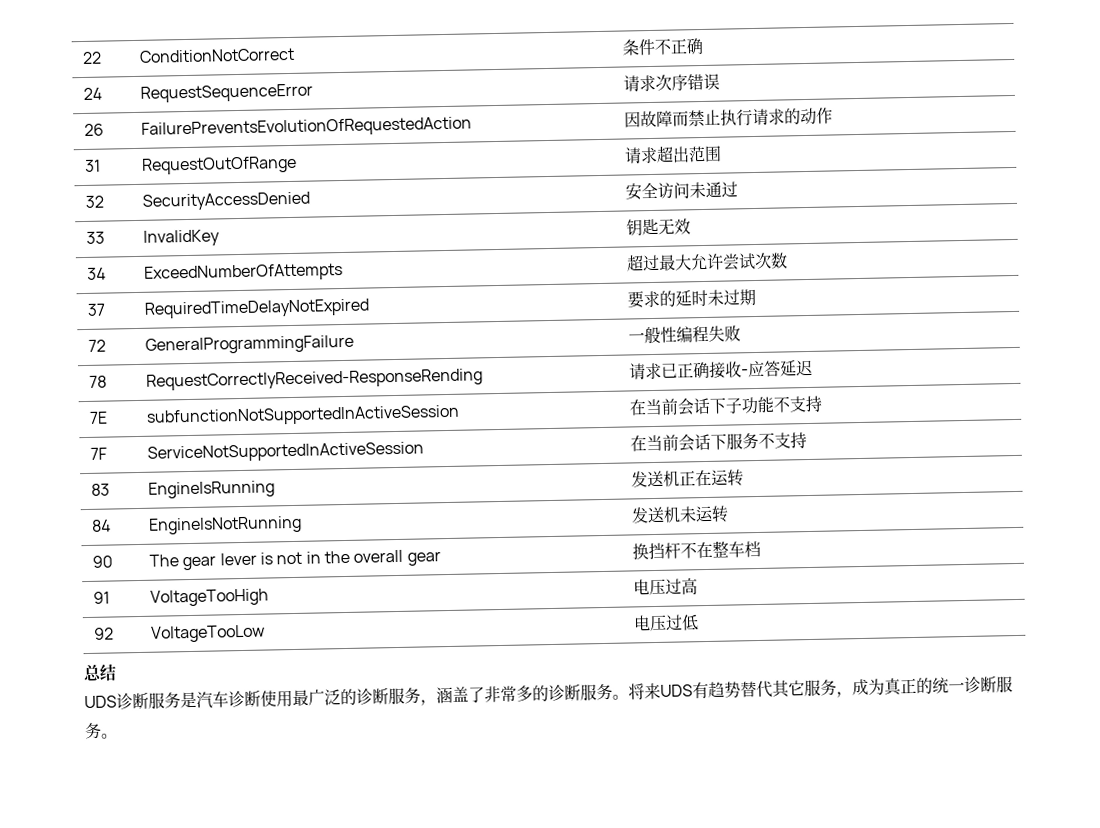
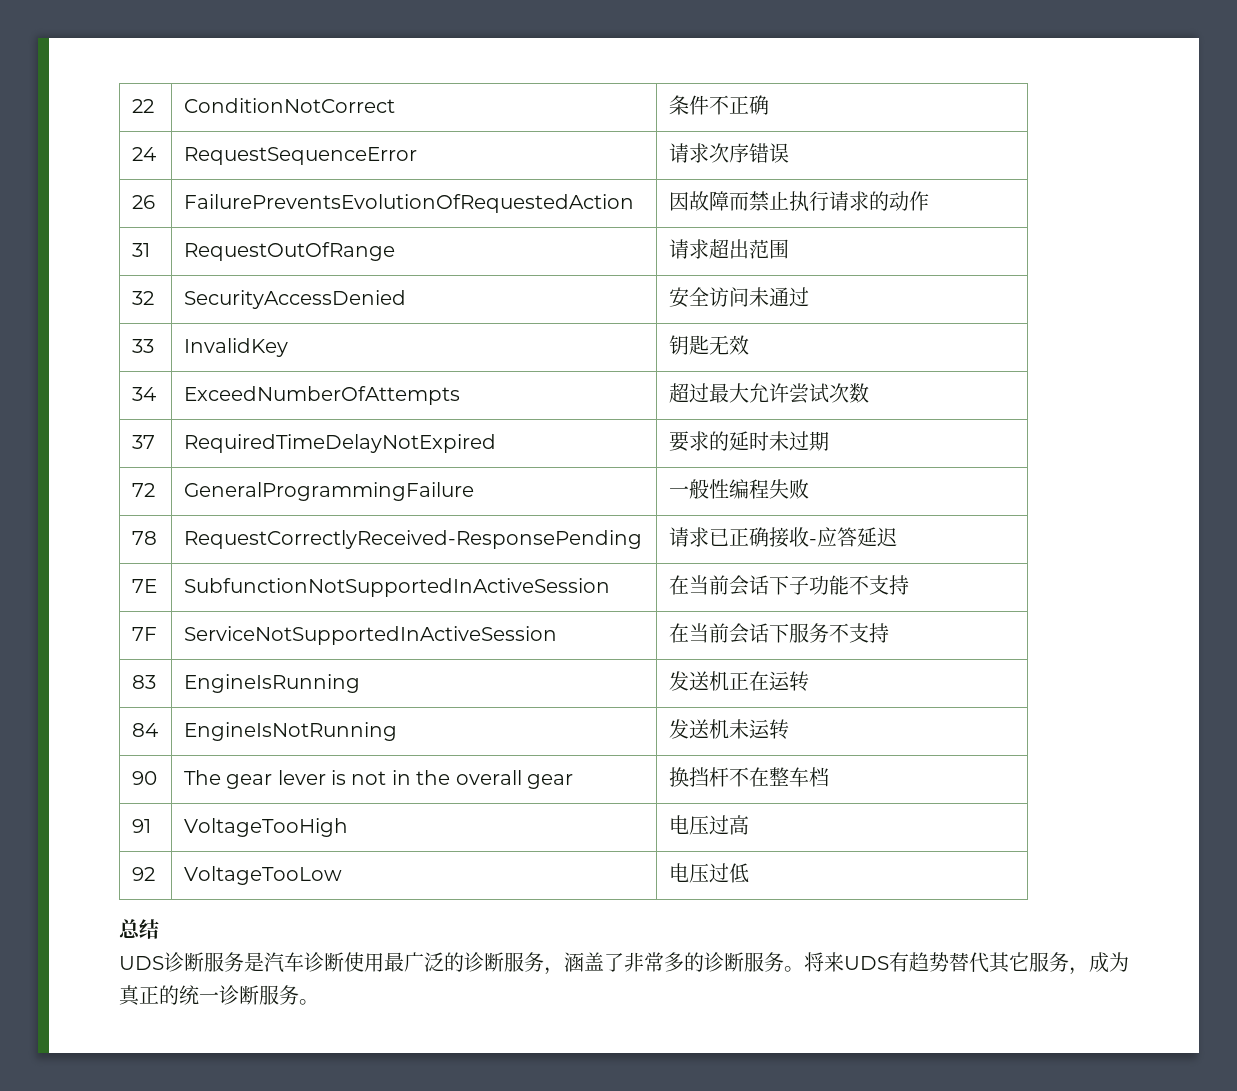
[146,368,484,391] RequestCorrectlyReceived-ResponseRending -> [183,530,642,549] RequestCorrectlyReceived-ResponsePending
[146,404,461,427] subfunctionNotSupportedInActiveSession -> [183,578,610,597] SubfunctionNotSupportedInActiveSession

